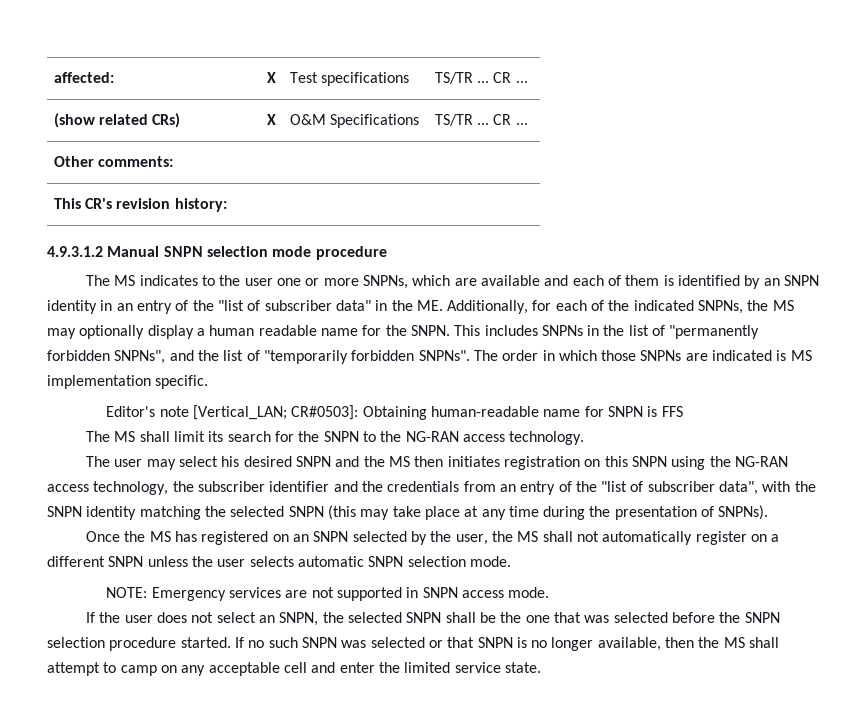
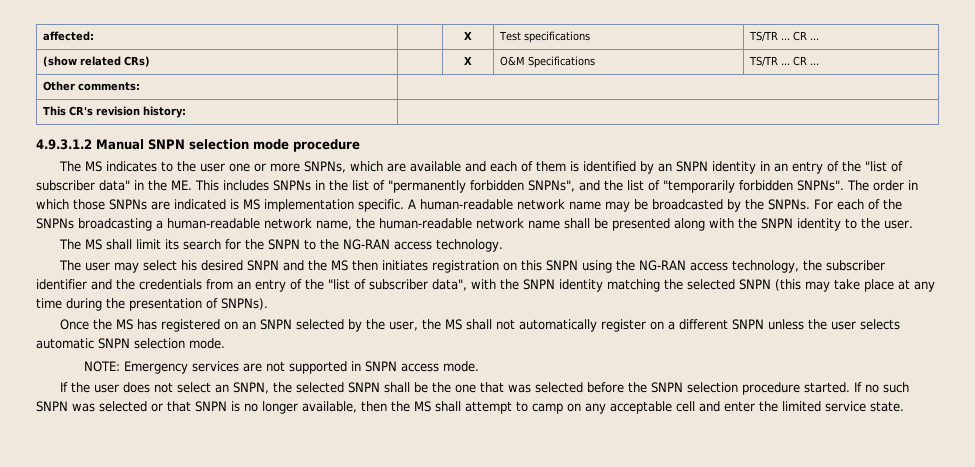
[447,300,794,314] [47,325,450,339] Additionally, for each of the indicated SNPNs, the MS may optionally display a human readable name for the SNPN. -> (192, 185) none
[106,405,683,420] // Editor's note [Vertical_LAN; CR#0503]: Obtaining human-readable name for SNPN is FFS -> [408,199,902,212] [36,218,913,231] A human-readable network name may be broadcasted by the SNPNs. For each of the SNPNs broadcasting a human-readable network name, the human-readable network name shall be presented along with the SNPN identity to the user.

